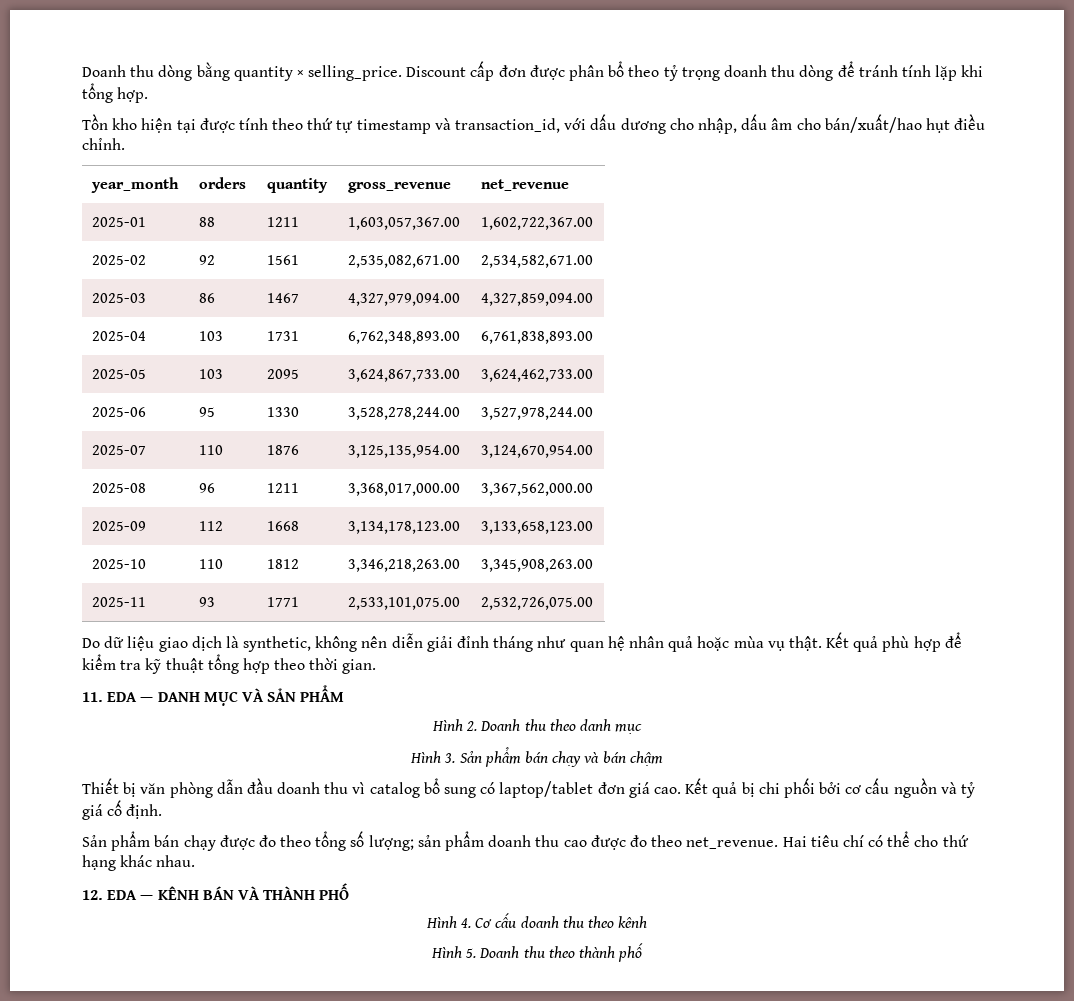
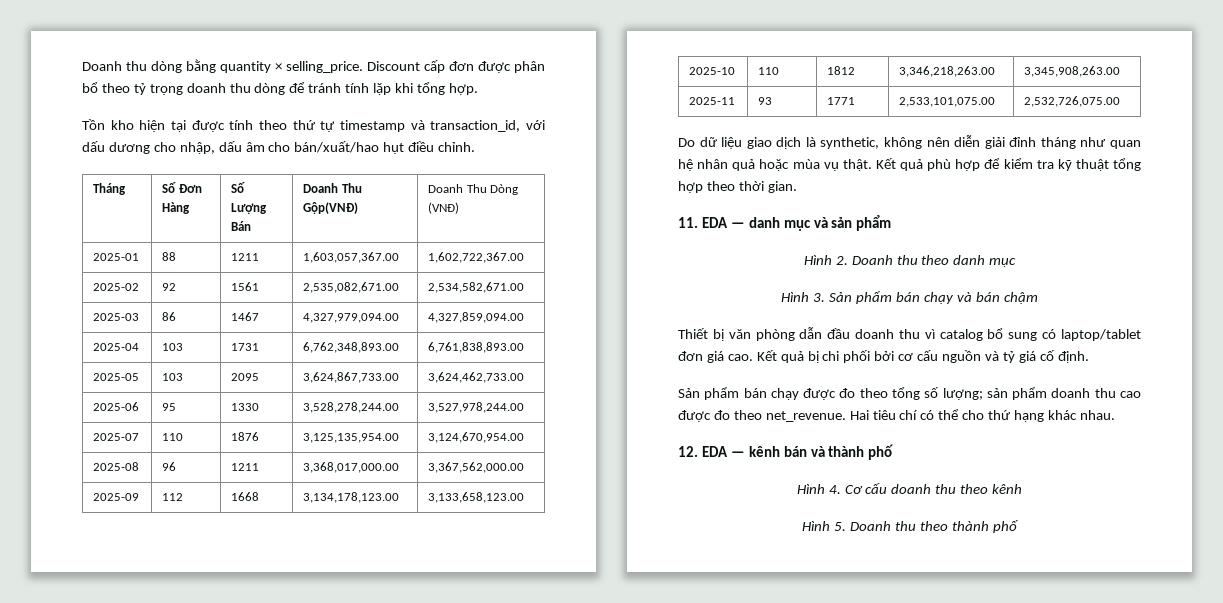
[91,177,180,193] [199,177,247,189] [267,178,329,193] [348,182,452,193] [481,179,570,191] year_month | orders | quantity | gross_revenue | net_revenue -> [93,183,127,195] [162,182,202,193] [162,202,191,214] [231,182,246,193] [231,203,268,214] [231,221,252,231] [303,183,362,193] [303,202,359,214] [428,184,519,195] [428,202,460,214] Tháng | Số Đơn Hàng | Số Lượng Bán | Doanh Thu Gộp(VNĐ) | Doanh Thu Dòng (VNĐ)
[157,685,345,706] DANH MỤC VÀ SẢN PHẨM -> [748,215,892,231] danh mục và sản phẩm
[157,883,350,900] KÊNH BÁN VÀ THÀNH PHỐ -> [748,444,895,460] kênh bán và thành phố

